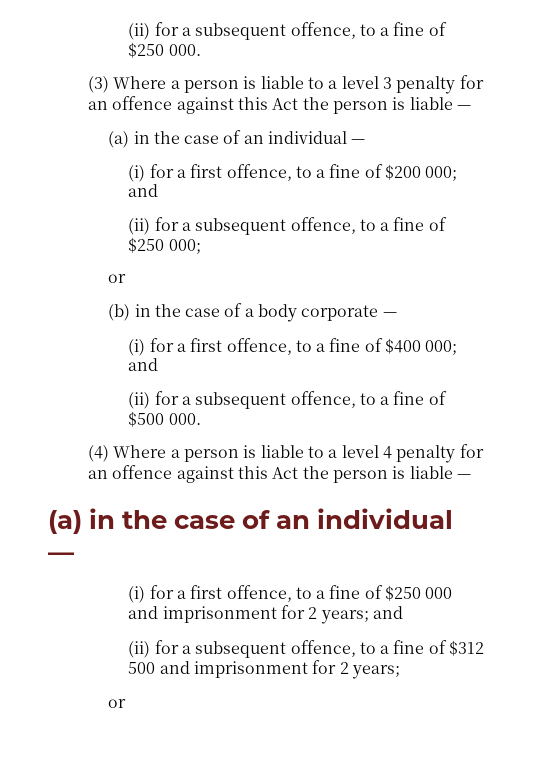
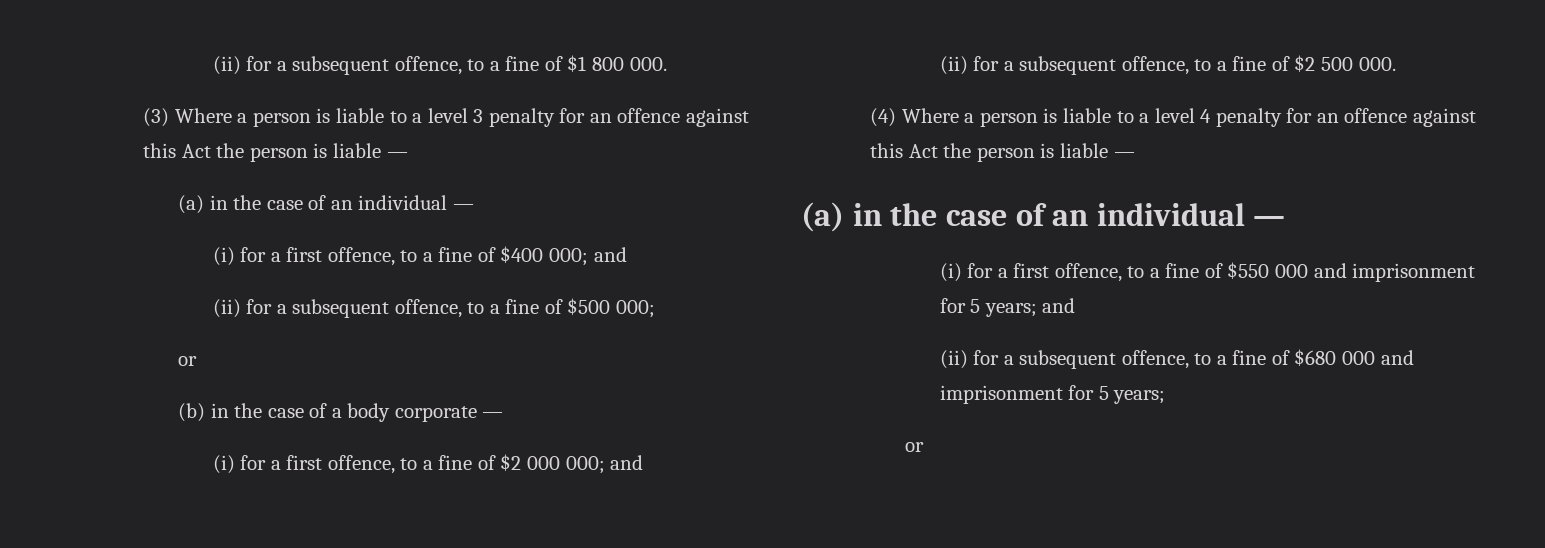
[128,22,447,40] [128,42,165,58] (ii) for a subsequent offence, to a fine of $250 -> [212,55,624,75] (ii) for a subsequent offence, to a fine of $1 800
[385,164,422,180] $200 -> [500,246,544,263] $400
[128,237,165,253] $250 -> [567,298,611,315] $500
[385,338,422,354] $400 -> [500,454,560,471] $2 000
[128,411,165,427] $500 -> [1294,55,1353,72] $2 500
[385,585,453,601] [128,605,318,623] $250 000 and imprisonment for 2 -> [1227,262,1476,282] [939,298,981,313] $550 000 and imprisonment for 5
[449,640,485,656] [128,660,349,678] $312 500 and imprisonment for 2 -> [1294,349,1414,366] [939,385,1109,404] $680 000 and imprisonment for 5

